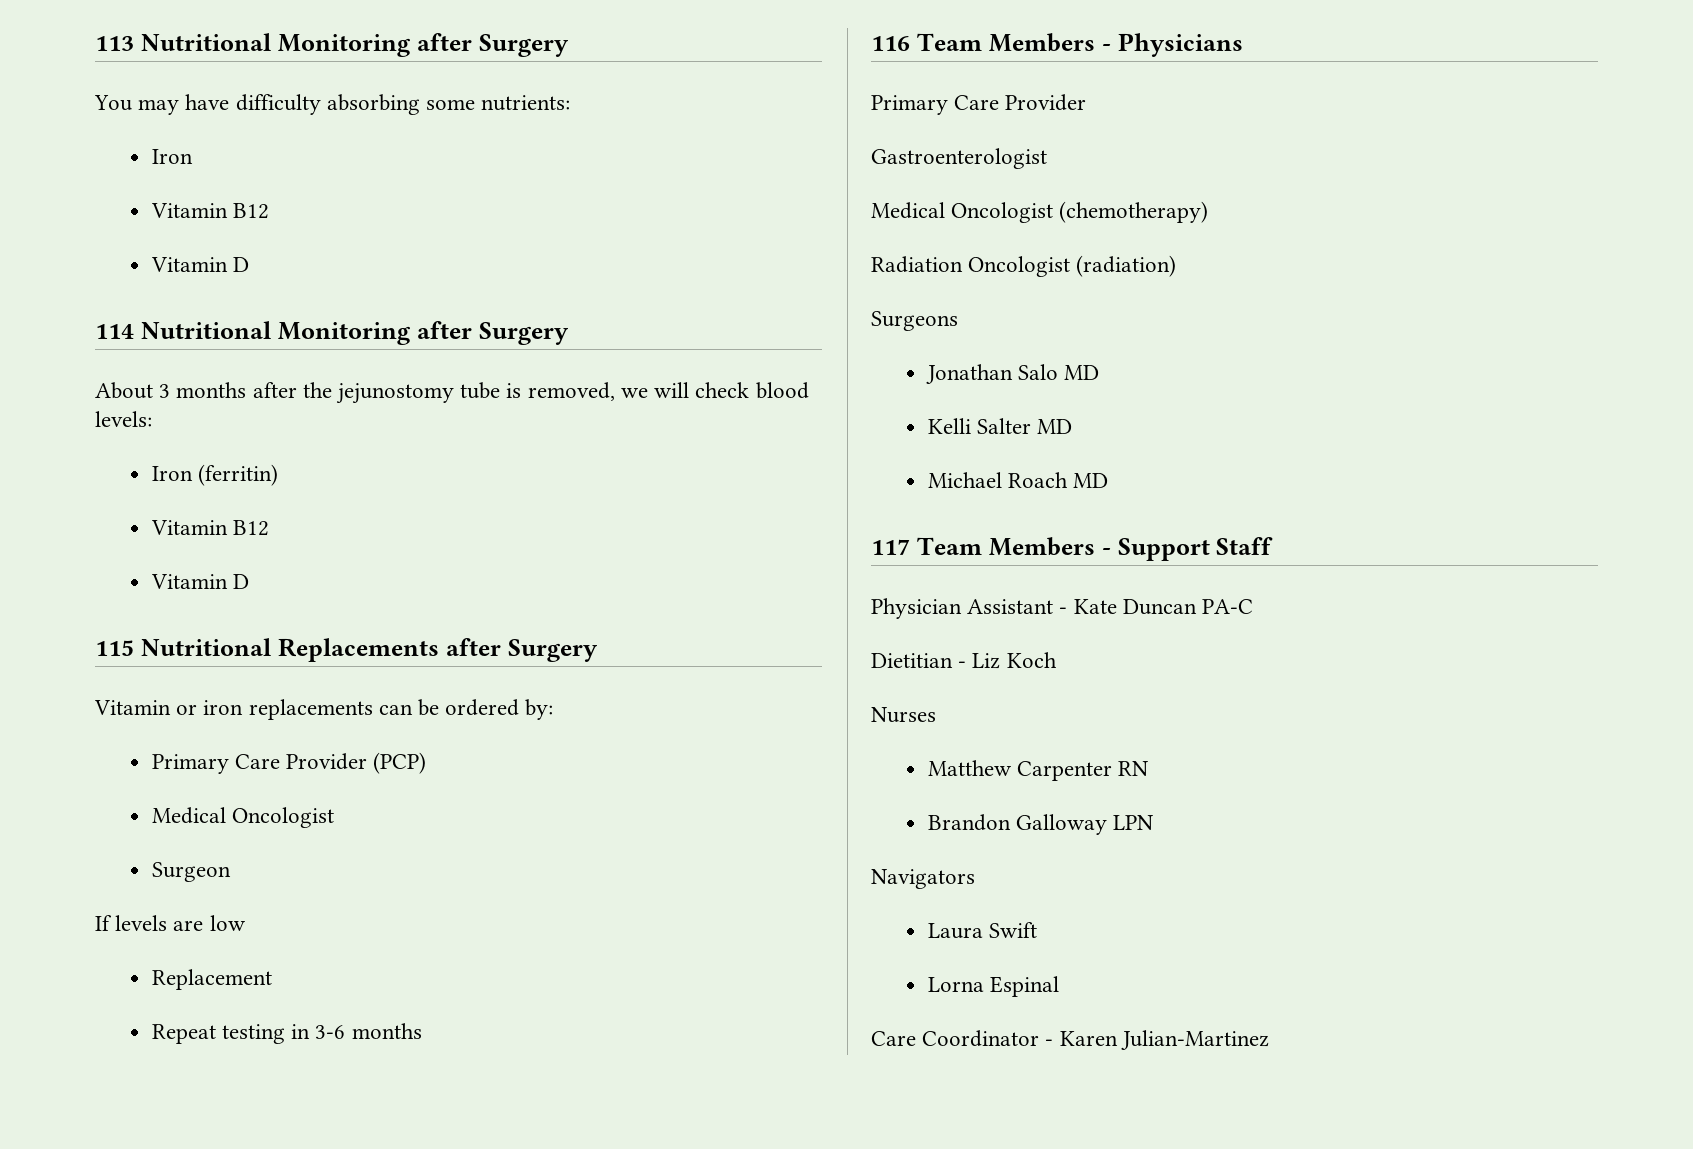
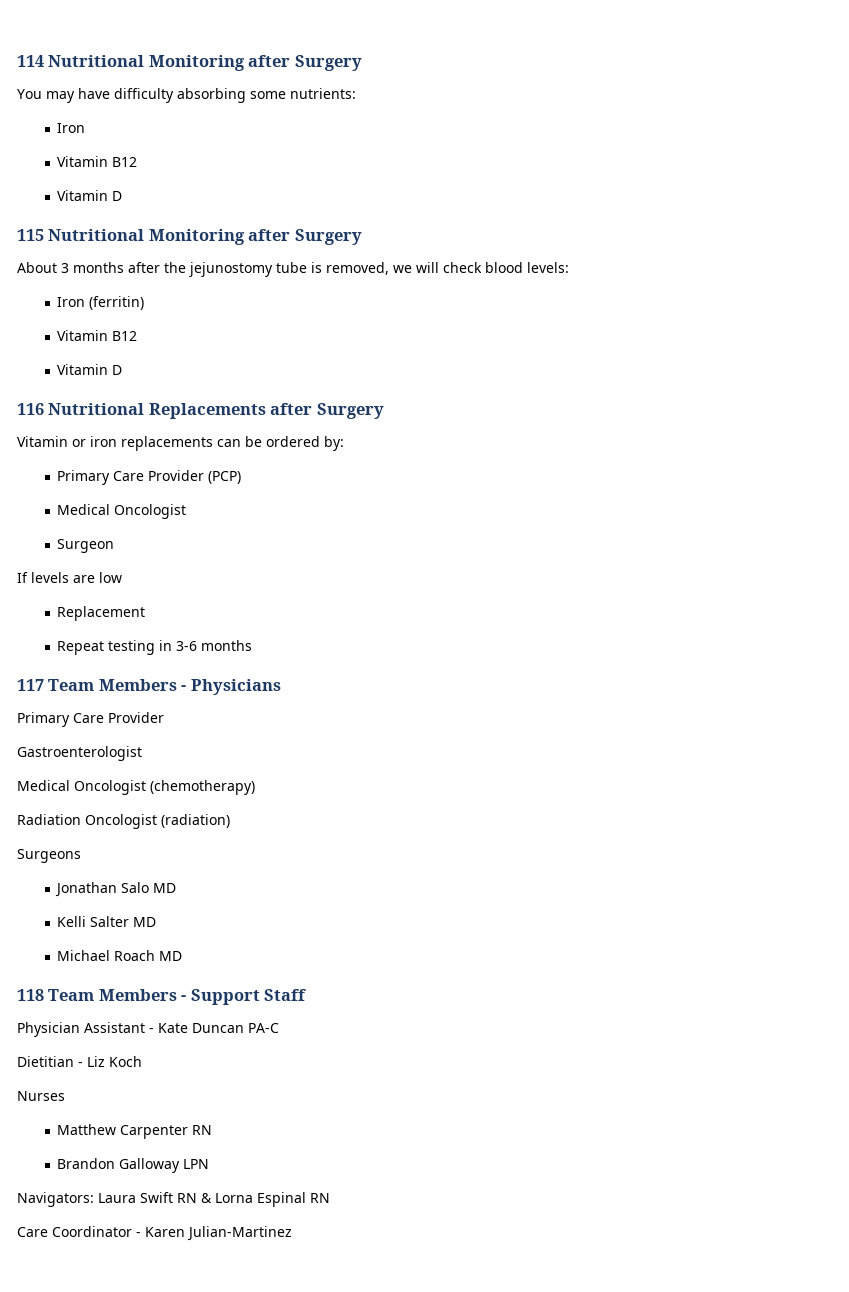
[95,36,134,51] 113 -> [17,55,44,67] 114
[95,324,134,339] 114 -> [17,229,44,241] 115
[95,640,134,656] 115 -> [17,403,44,415] 116
[871,36,910,51] 116 -> [17,679,44,691] 117
[871,539,910,555] 117 -> [17,989,44,1001] 118
[871,869,975,889] Navigators // -> [17,1192,94,1207] Navigators:
(1037, 930) // -> [177,1193,212,1203] RN &
(1059, 986) none -> [310,1193,330,1203] RN

